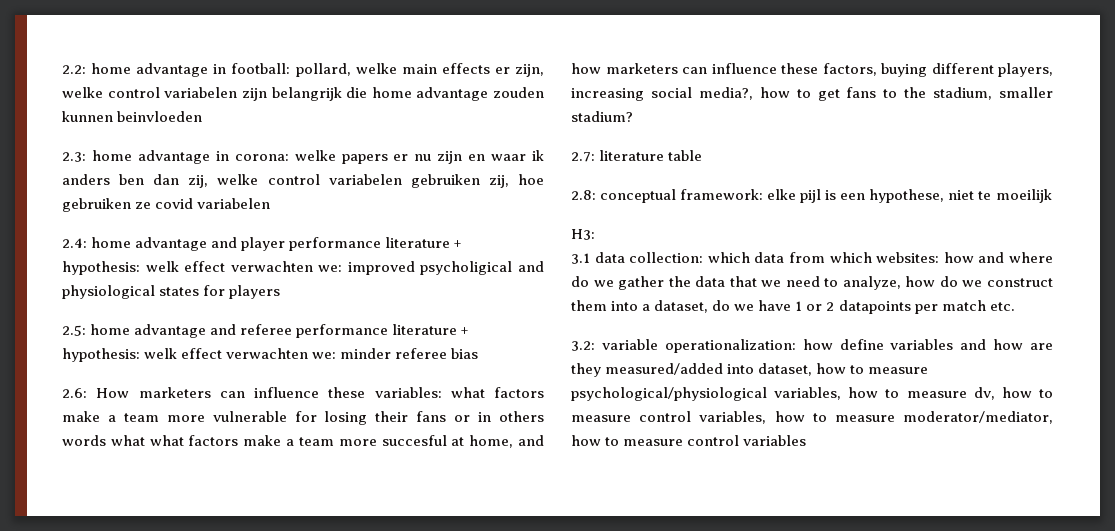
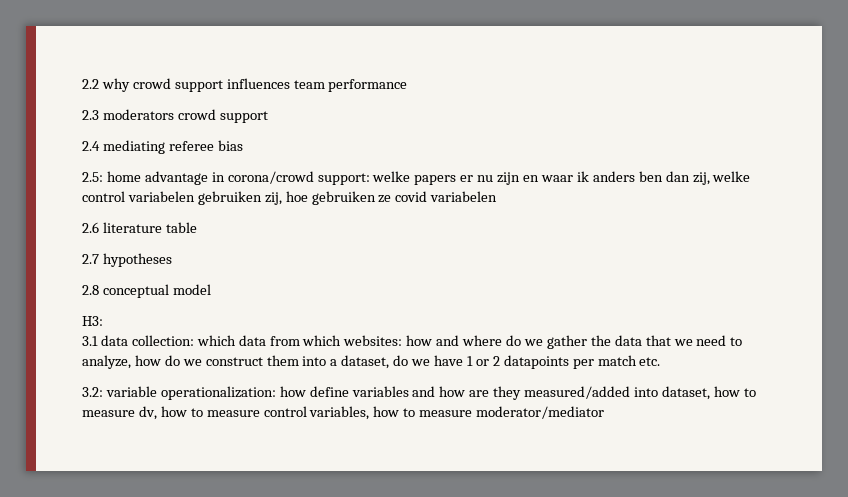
[62,63,545,77] [62,87,544,101] [62,111,203,122] [62,150,289,164] 2.2: home advantage in football: pollard, welke main effects er zijn, welke control variabelen zijn belangrijk die home advantage zouden kunnen beinvloeden // 2.3: home advantage in corona: -> [82,78,408,92] [82,109,268,123] [82,140,243,154] [82,171,370,185] 2.2 why crowd support influences team performance // 2.3 moderators crowd support // 2.4 mediating referee bias // 2.5: home advantage in corona/crowd support:
[62,237,463,251] [62,261,544,275] [62,285,281,299] [62,324,470,338] [62,348,479,362] [62,387,544,398] [62,411,545,425] [62,435,544,448] [571,63,1053,77] [571,87,1053,101] [571,111,633,122] [571,150,703,162] [571,189,1052,203] 2.4: home advantage and player performance literature + hypothesis: welk effect verwachten we: improved psycholigical and physiological states for players // 2.5: home advantage and referee performance literature + hypothesis: welk effect verwachten we: minder referee bias // 2.6: How marketers can influence these variables: what factors make a team more vulnerable for losing their fans or in others words what what factors make a team more succesful at home, and how marketers can influence these factors, buying different players, increasing social media?, how to get fans to the stadium, smaller stadium? // 2.7: literature table // 2.8: conceptual framework: elke pijl is een hypothese, niet te moeilijk -> [82,222,197,233] [82,253,172,267] [82,284,211,298] 2.6 literature table // 2.7 hypotheses // 2.8 conceptual model
[571,387,967,401] psychological/physiological variables, how to measure -> (135, 413) none
[903,411,1053,424] [571,435,807,446] moderator/mediator, how to measure control variables -> [476,406,605,419] moderator/mediator

